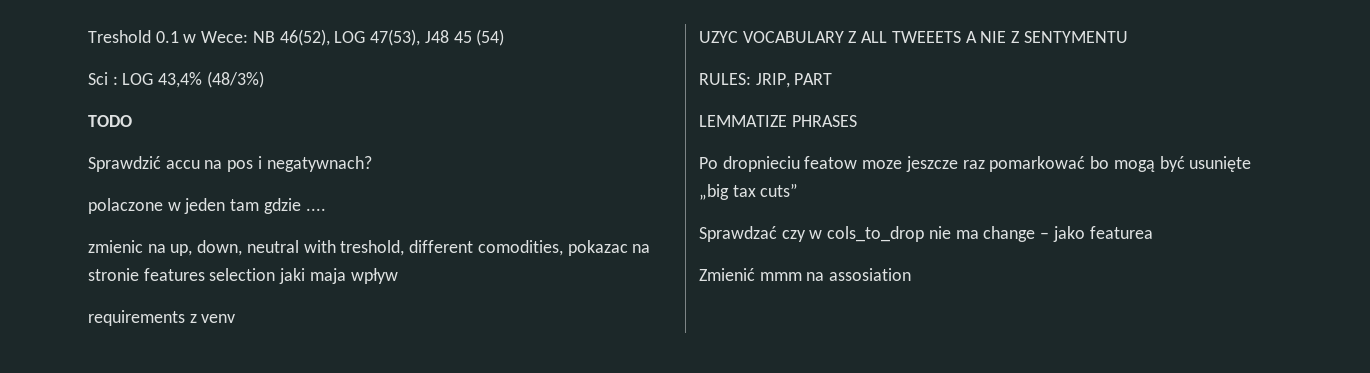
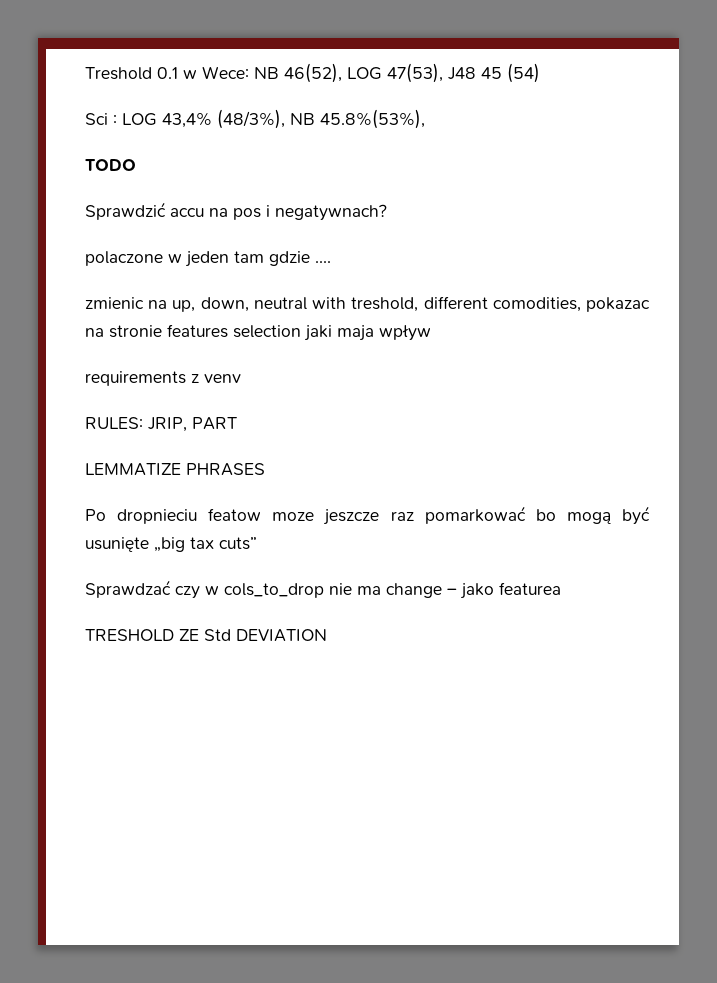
[206,71,264,88] (48/3%) -> [217,109,425,129] (48/3%), NB 45.8%(53%),
[699,31,1128,43] // UZYC VOCABULARY Z ALL TWEEETS A NIE Z SENTYMENTU -> (241, 378) none
[699,268,912,281] Zmienić mmm na assosiation -> [85,629,327,642] TRESHOLD ZE Std DEVIATION

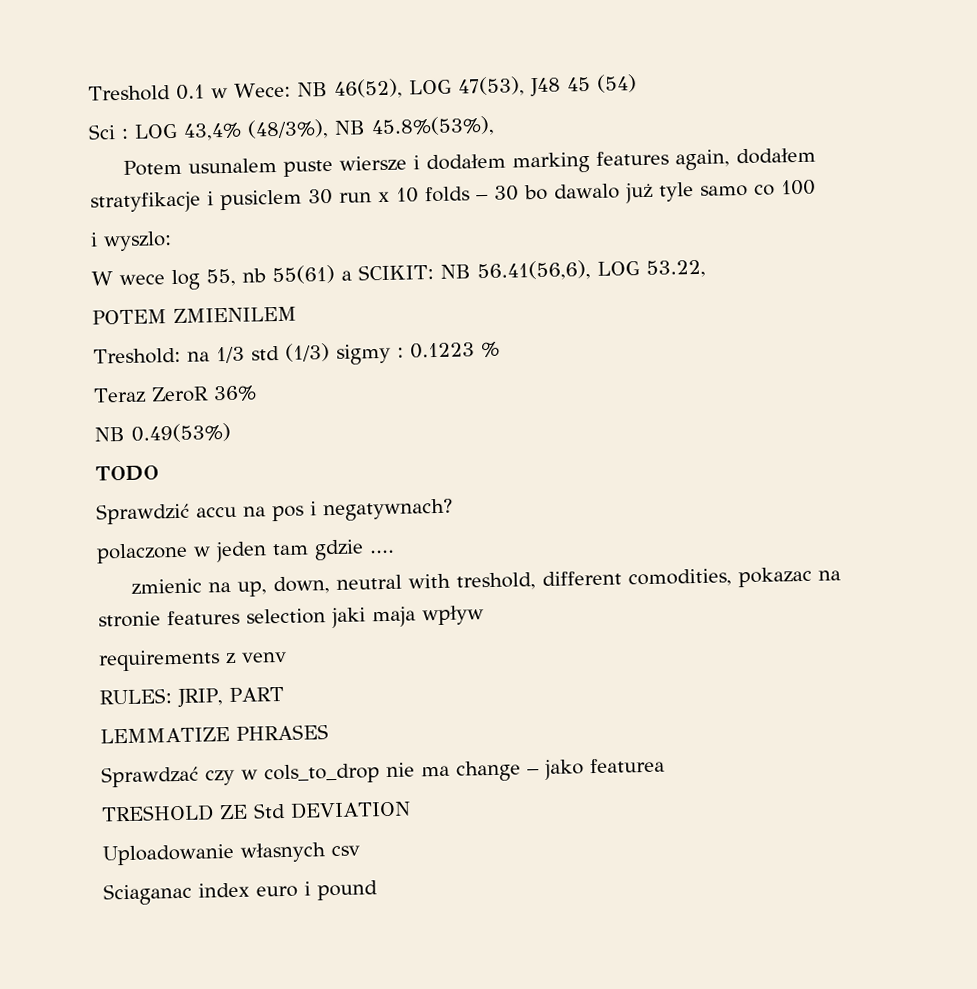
(425, 119) none -> [123,147,817,177] [90,179,816,214] [90,231,172,252] [91,259,706,291] [92,306,297,325] [93,341,500,365] [93,385,257,404] [94,422,231,443] // Potem usunalem puste wiersze i dodałem marking features again, dodałem stratyfikacje i pusiclem 30 run x 10 folds – 30 bo dawalo już tyle samo co 100 // i wyszlo: // W wece log 55, nb 55(61) a SCIKIT: NB 56.41(56,6), LOG 53.22, // POTEM ZMIENILEM // Treshold: na 1/3 std (1/3) sigmy : 0.1223 % // Teraz ZeroR 36% // NB 0.49(53%)
[85,506,650,525] [85,537,257,552] // Po dropnieciu featow moze jeszcze raz pomarkować bo mogą być usunięte „big tax cuts” -> (329, 732) none
(327, 635) none -> [102,842,360,866] [103,880,378,906] // Uploadowanie własnych csv // Sciaganac index euro i pound

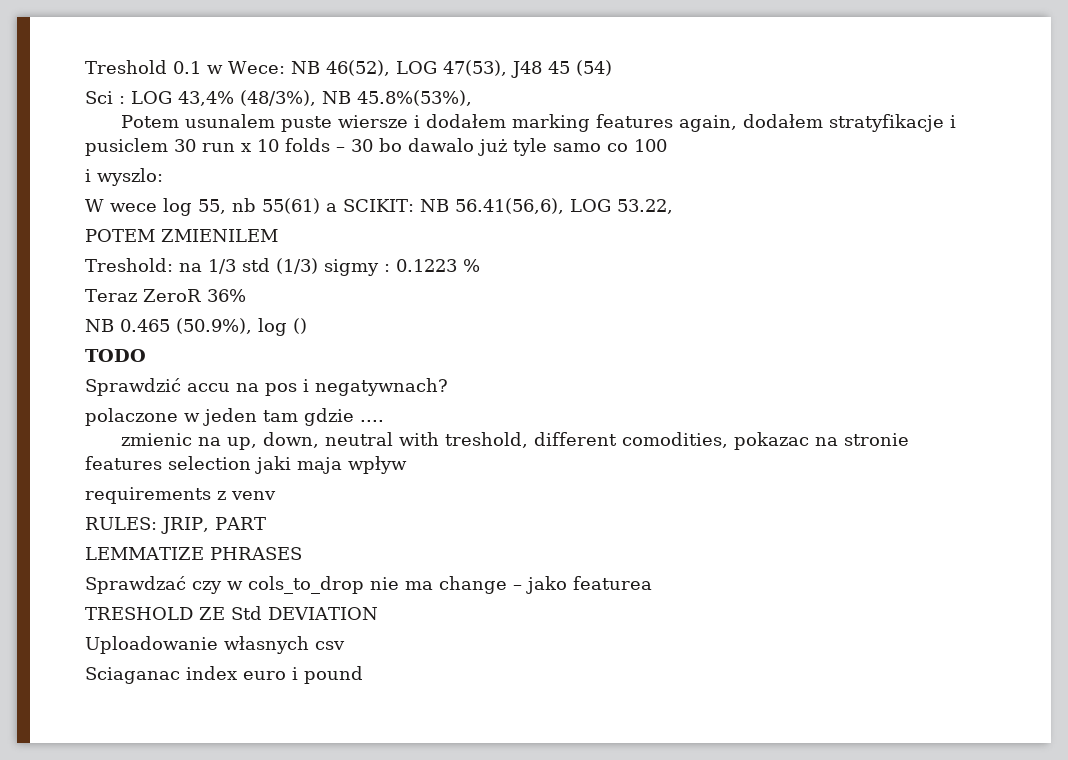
[131,422,231,443] 0.49(53%) -> [120,318,307,336] 0.465 (50.9%), log ()

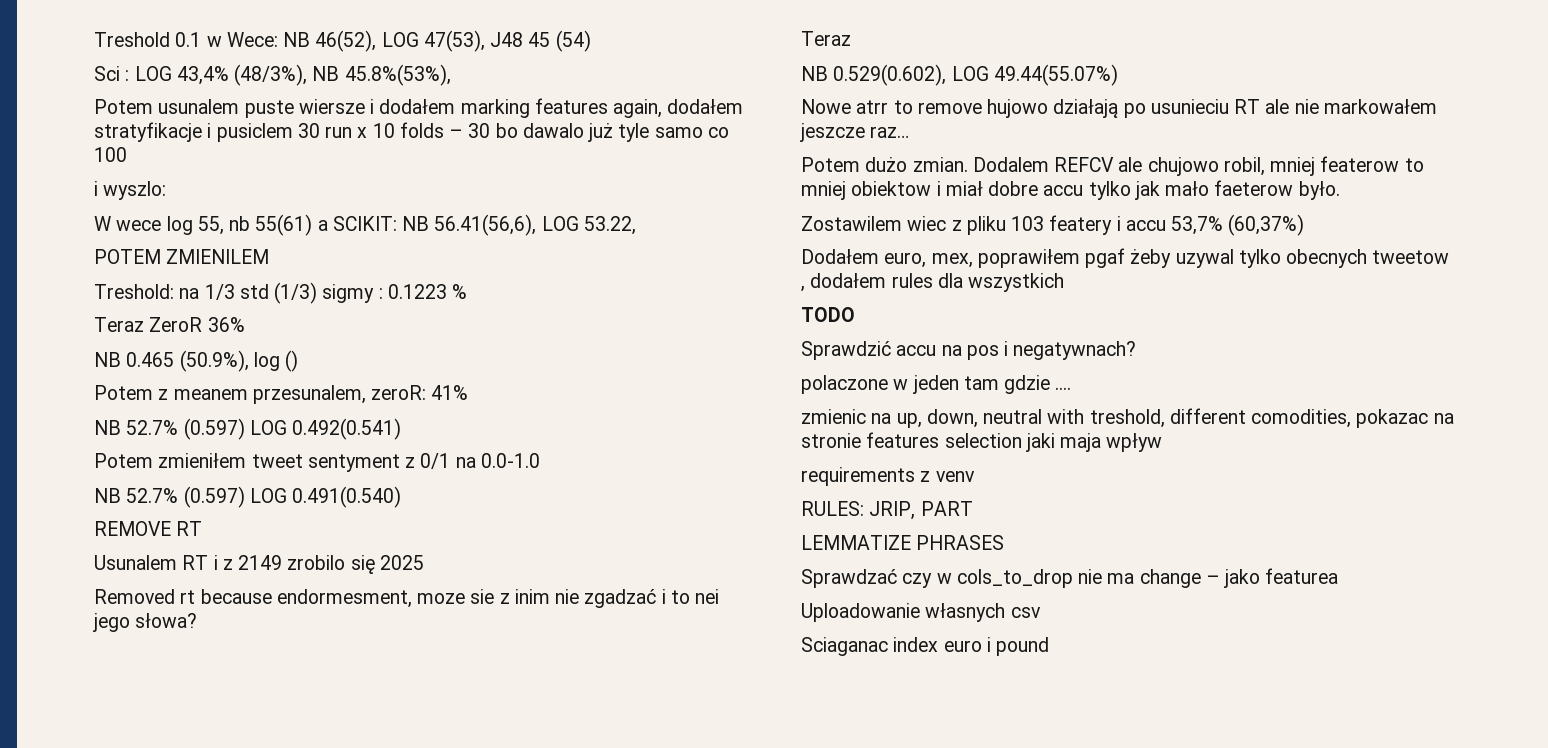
(307, 326) none -> [94,385,469,404] [94,418,402,440] [94,453,540,472] [94,486,402,508] [94,521,203,536] [94,555,424,574] [94,589,720,608] [93,613,198,632] [801,31,851,46] [801,64,1118,86] [801,99,1437,118] [800,123,910,142] [801,156,1424,176] [801,180,1340,200] [801,214,1305,236] [801,248,1450,268] [801,273,1065,292] // Potem z meanem przesunalem, zeroR: 41% // NB 52.7% (0.597) LOG 0.492(0.541) // Potem zmieniłem tweet sentyment z 0/1 na 0.0-1.0 // NB 52.7% (0.597) LOG 0.491(0.540) // REMOVE RT // Usunalem RT i z 2149 zrobilo się 2025 // Removed rt because endormesment, moze sie z inim nie zgadzać i to nei jego słowa? // Teraz // NB 0.529(0.602), LOG 49.44(55.07%) // Nowe atrr to remove hujowo działają po usunieciu RT ale nie markowałem jeszcze raz… // Potem dużo zmian. Dodalem REFCV ale chujowo robil, mniej featerow to mniej obiektow i miał dobre accu tylko jak mało faeterow było. // Zostawilem wiec z pliku 103 featery i accu 53,7% (60,37%) // Dodałem euro, mex, poprawiłem pgaf żeby uzywal tylko obecnych tweetow , dodałem rules dla wszystkich
[85,606,378,620] // TRESHOLD ZE Std DEVIATION -> (1339, 576) none

